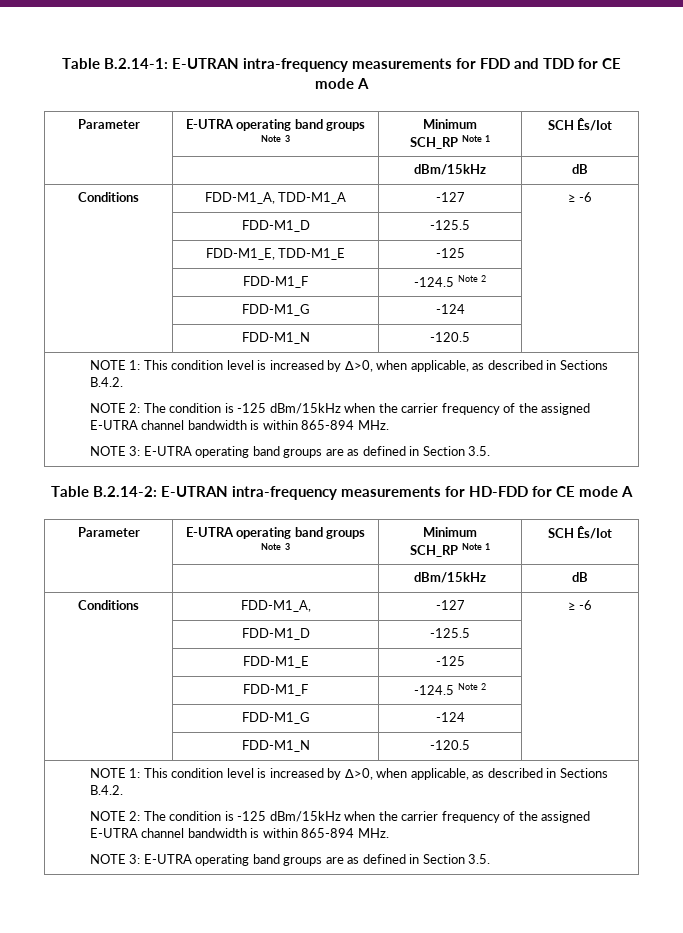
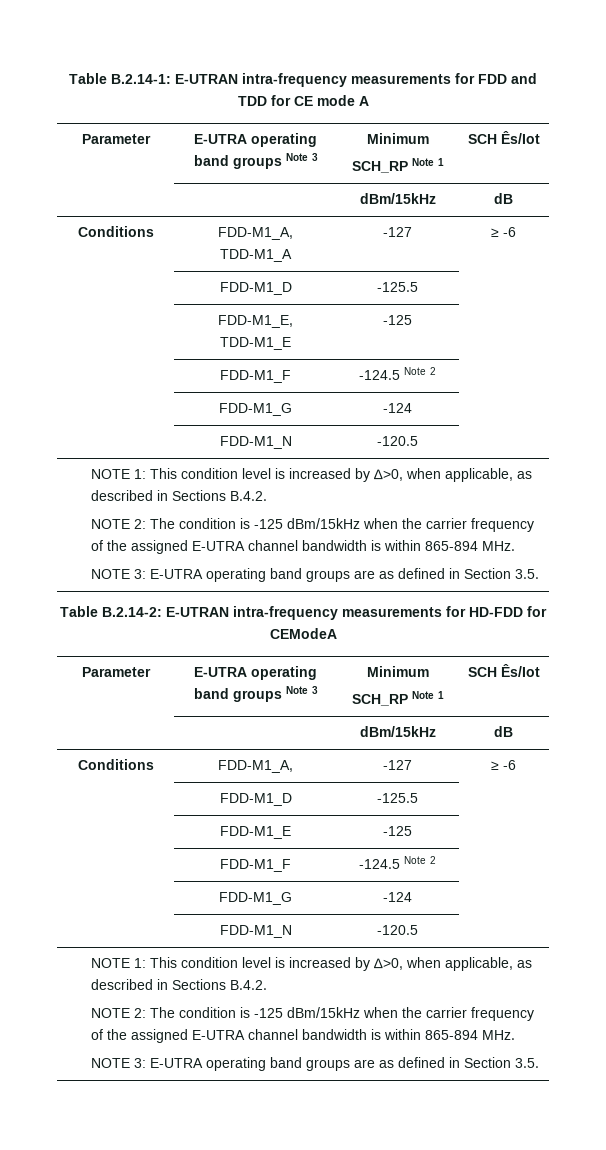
[556,486,633,497] CE mode A -> [269,628,337,639] CEModeA

